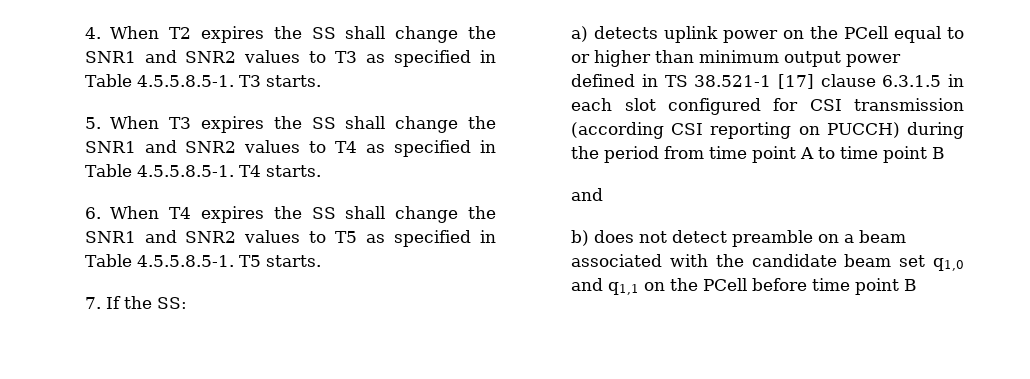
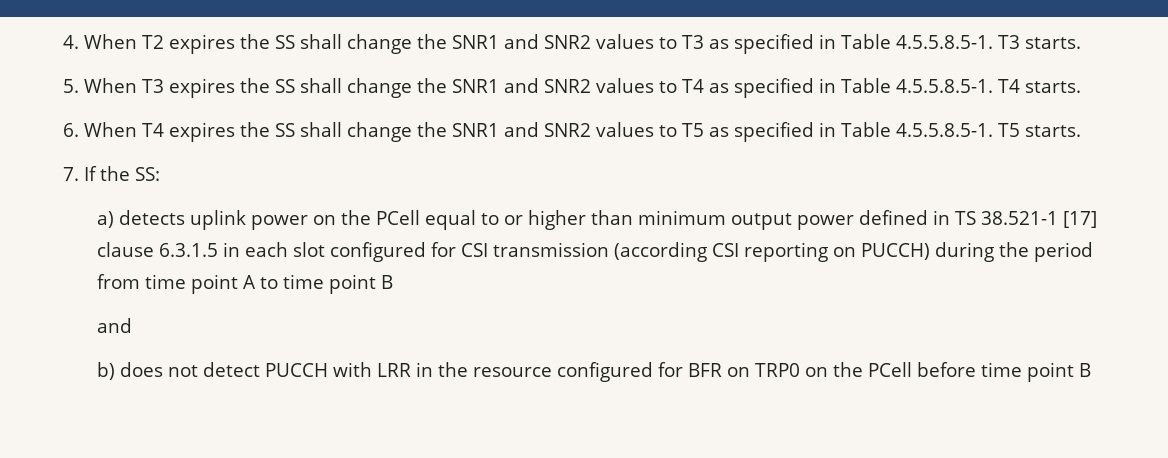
[732,230,907,247] [571,254,964,271] [571,278,640,295] preamble on a beam associated with the candidate beam set q1,0 and q1,1 -> [264,362,800,382] PUCCH with LRR in the resource configured for BFR on TRP0

